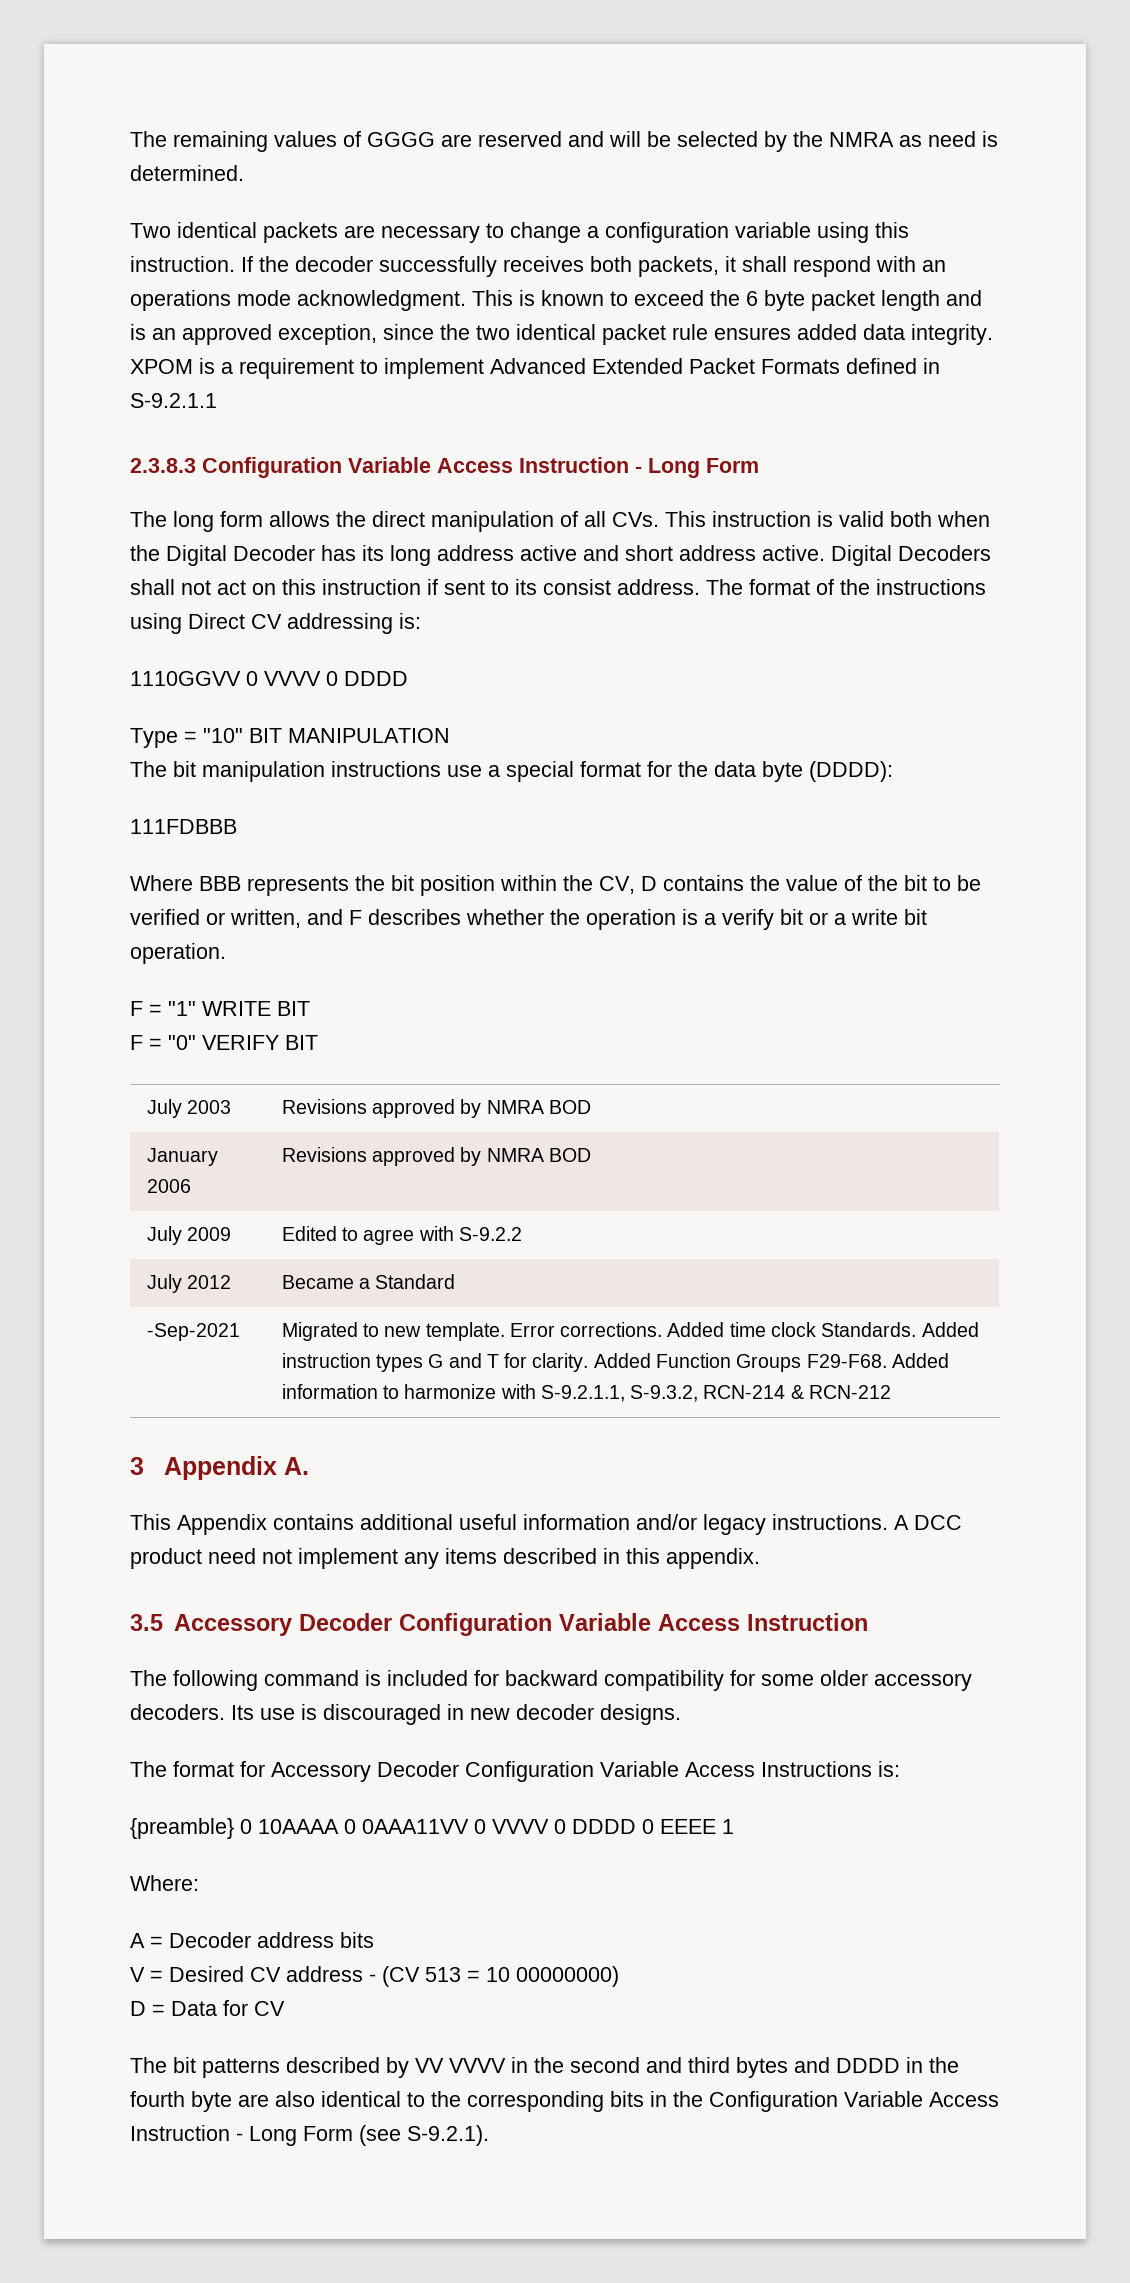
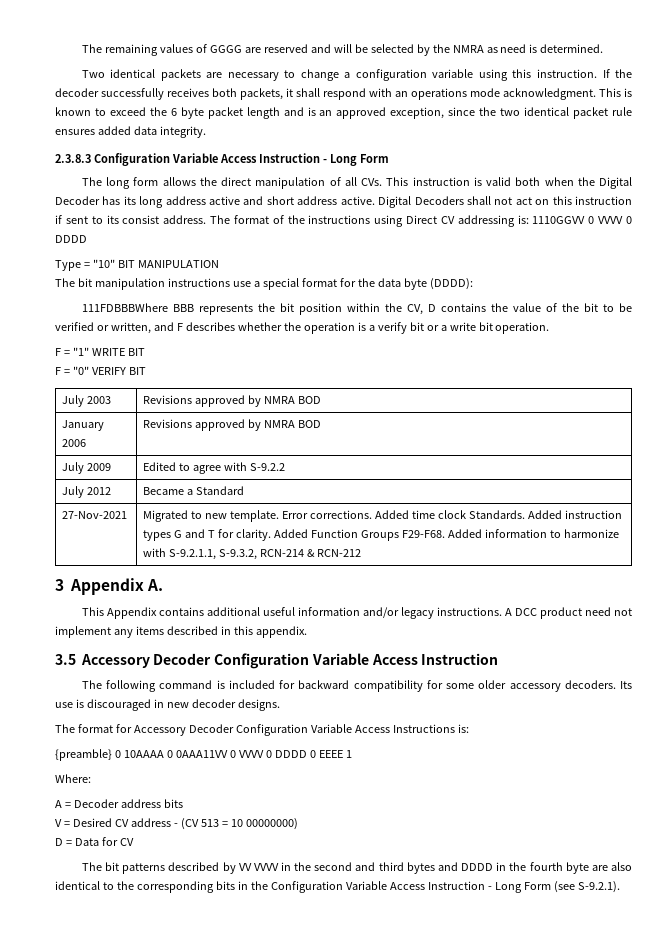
[130,358,940,379] [130,393,217,408] XPOM is a requirement to implement Advanced Extended Packet Formats defined in S-9.2.1.1 -> (206, 132) none
(421, 621) // -> (529, 219) none
[130,819,237,834] [130,875,193,891] 111FDBBB // Where -> [81,303,168,312] 111FDBBBWhere
[146,1323,240,1341] -Sep-2021 -> [61,511,127,519] 27-Nov-2021

